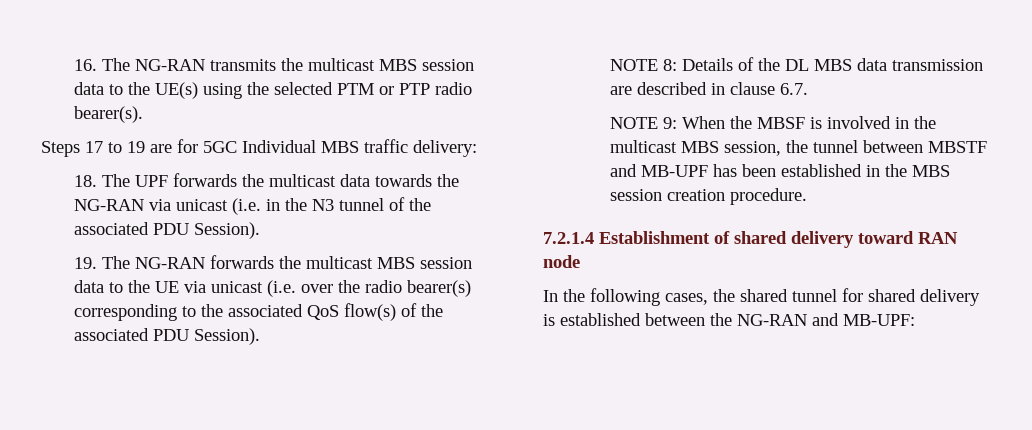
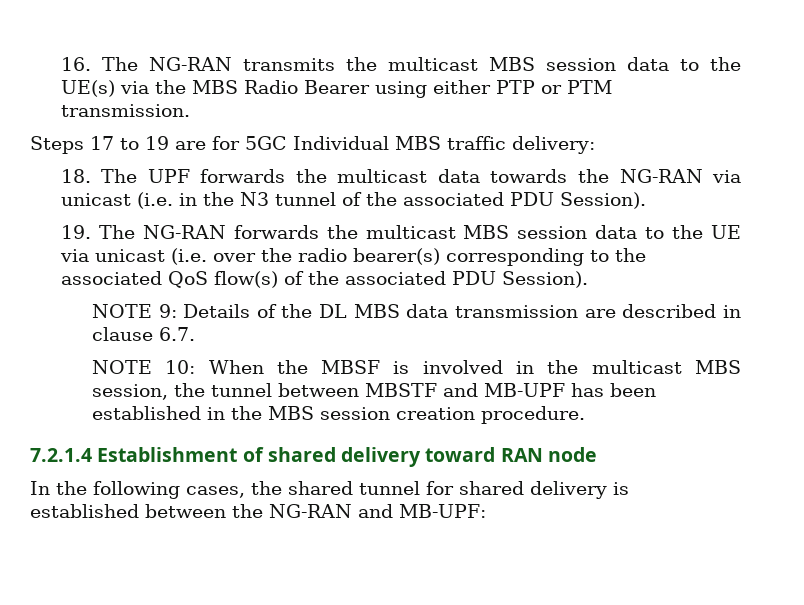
[203,82,473,99] [74,106,144,123] using the selected PTM or PTP radio bearer(s). -> [119,80,612,98] [60,104,190,117] via the MBS Radio Bearer using either PTP or PTM transmission.
[662,59,677,71] 8: -> [158,304,177,318] 9:
[662,117,677,129] 9: -> [165,360,196,374] 10:

